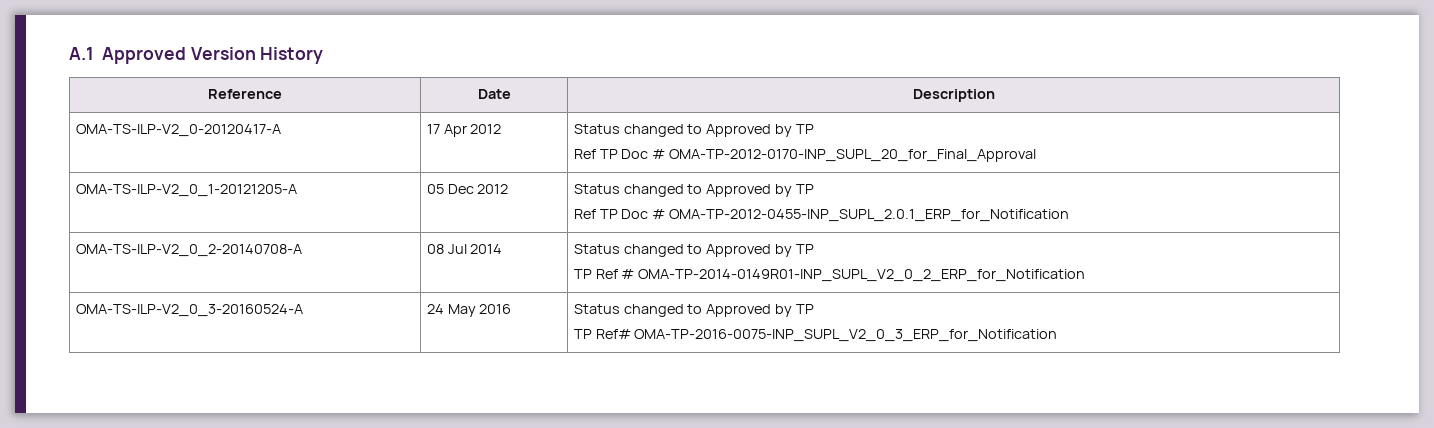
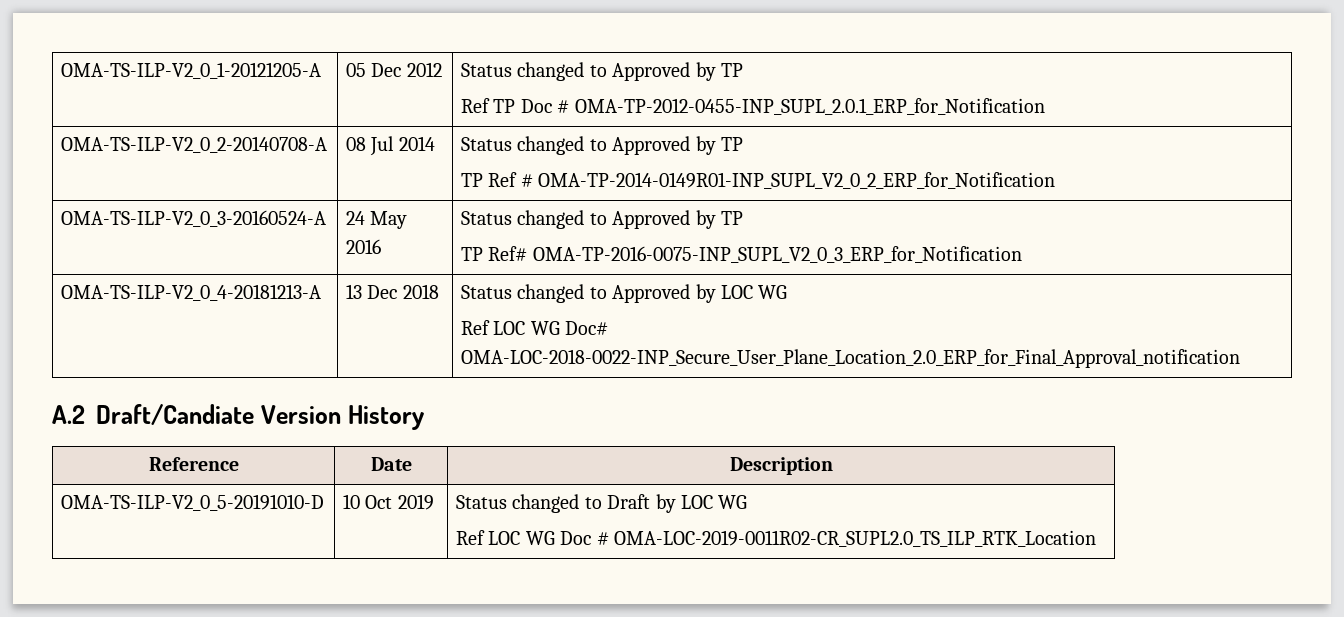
[69,47,324,64] [208,89,282,99] [477,89,511,99] [912,89,995,102] [75,124,281,137] [426,124,502,137] [573,124,815,137] [573,149,1037,162] A.1 Approved Version History // Reference | Date | Description // OMA-TS-ILP-V2_0-20120417-A | 17 Apr 2012 | Status changed to Approved by TP // Ref TP Doc # OMA-TP-2012-0170-INP_SUPL_20_for_Final_Approval // -> (61, 70) none
(1058, 335) none -> [61,284,322,301] [346,284,439,299] [461,284,788,303] [461,320,609,335] [461,349,1241,368] [52,404,424,430] [148,457,239,471] [370,457,412,471] [729,457,833,475] [61,494,325,511] [343,494,434,510] [456,494,748,513] [456,530,1097,547] // OMA-TS-ILP-V2_0_4-20181213-A | 13 Dec 2018 | Status changed to Approved by LOC WG // Ref LOC WG Doc# OMA-LOC-2018-0022-INP_Secure_User_Plane_Location_2.0_ERP_for_Final_Approval_notification // A.2 Draft/Candiate Version History // Reference | Date | Description // OMA-TS-ILP-V2_0_5-20191010-D | 10 Oct 2019 | Status changed to Draft by LOC WG // Ref LOC WG Doc # OMA-LOC-2019-0011R02-CR_SUPL2.0_TS_ILP_RTK_Location

